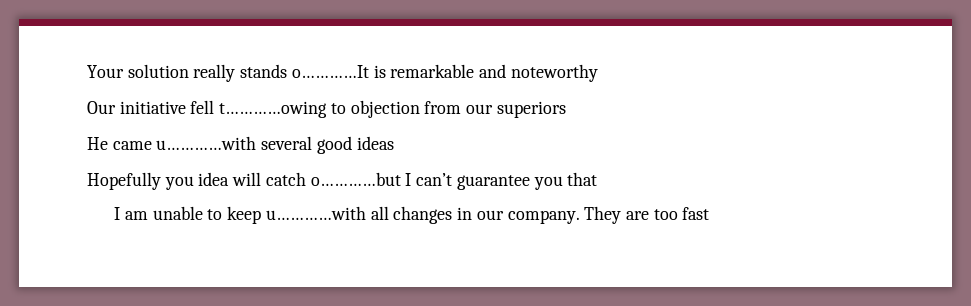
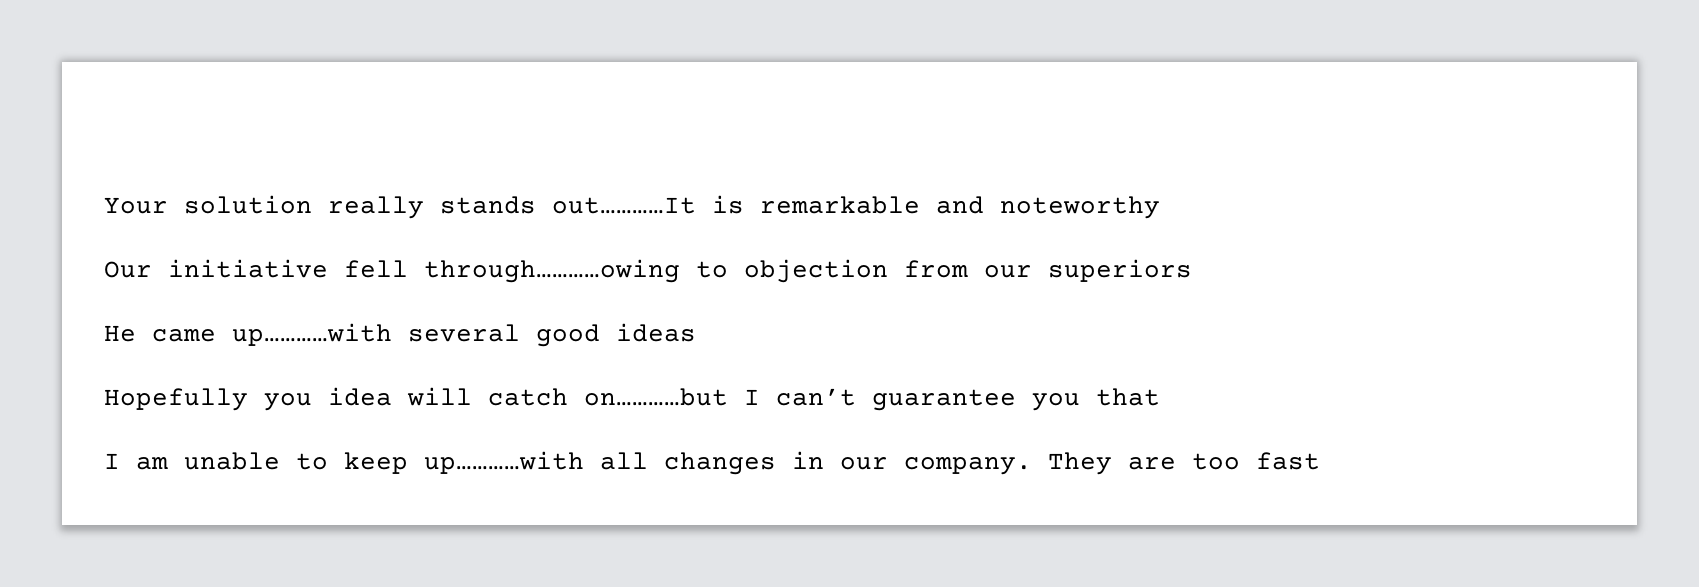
[291,65,369,78] o…………It -> [552,197,696,214] out…………It
[219,101,328,118] t…………owing -> [424,259,680,283] through…………owing
[156,136,257,150] u…………with -> [232,323,392,346] up…………with
[310,172,401,186] o…………but -> [584,388,728,406] on…………but
[265,206,366,220] u…………with -> [424,451,584,474] up…………with

